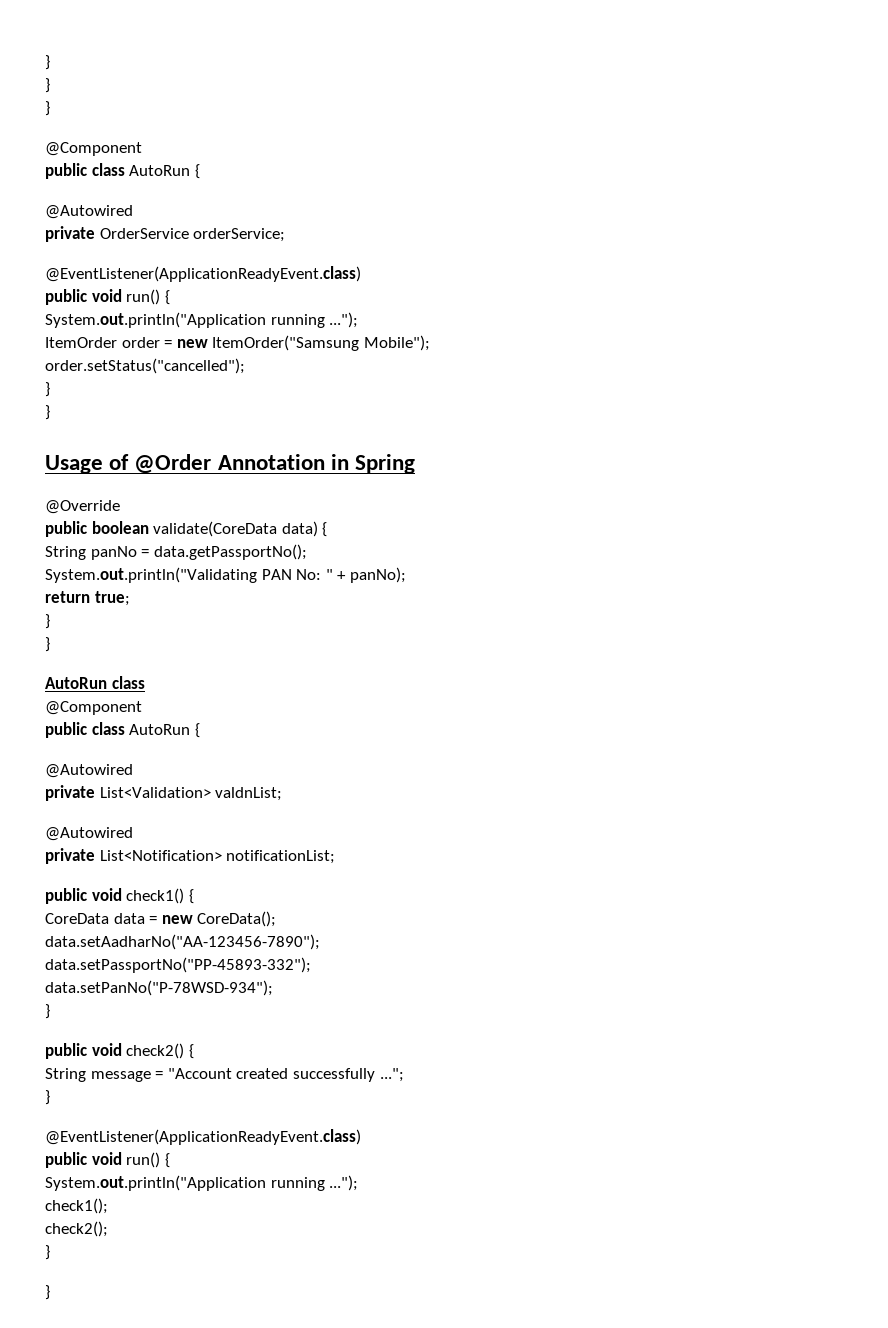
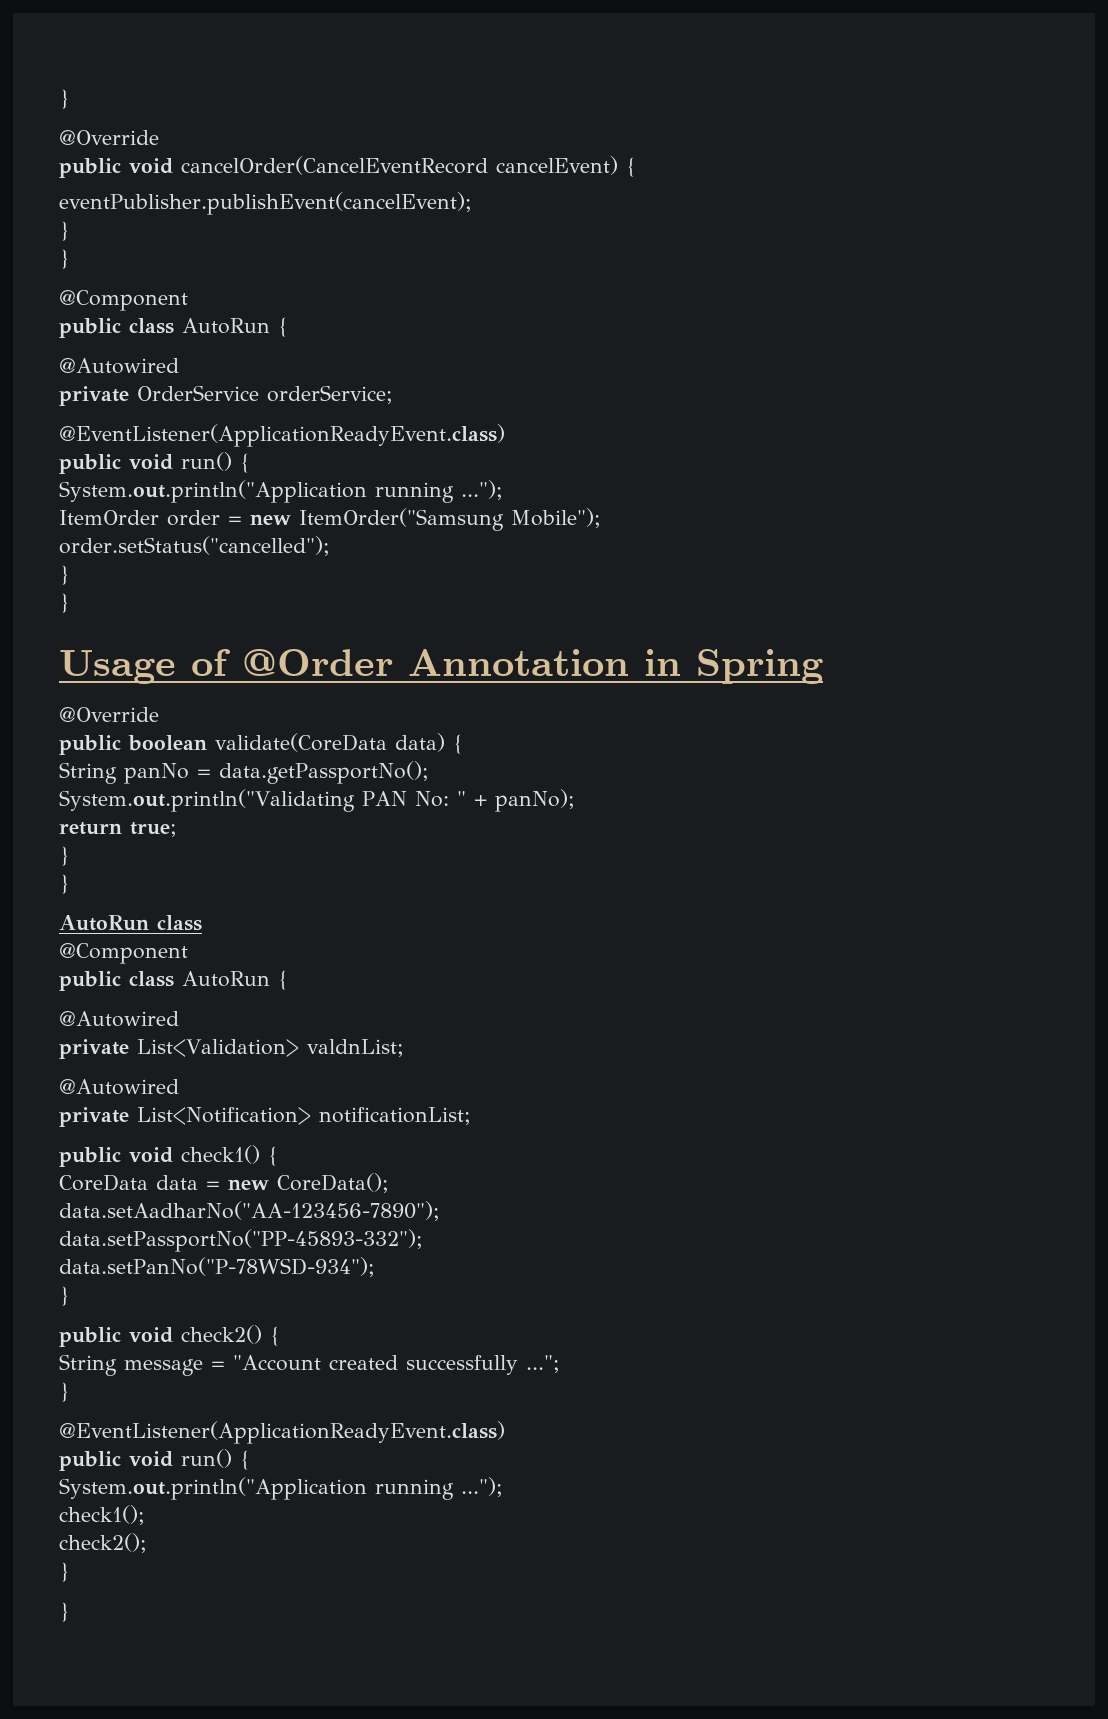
[45,55,50,70] } -> [59,89,70,109] [59,130,159,145] [59,156,637,178] [59,192,472,215] } // @Override // public void cancelOrder(CancelEventRecord cancelEvent) { // eventPublisher.publishEvent(cancelEvent);

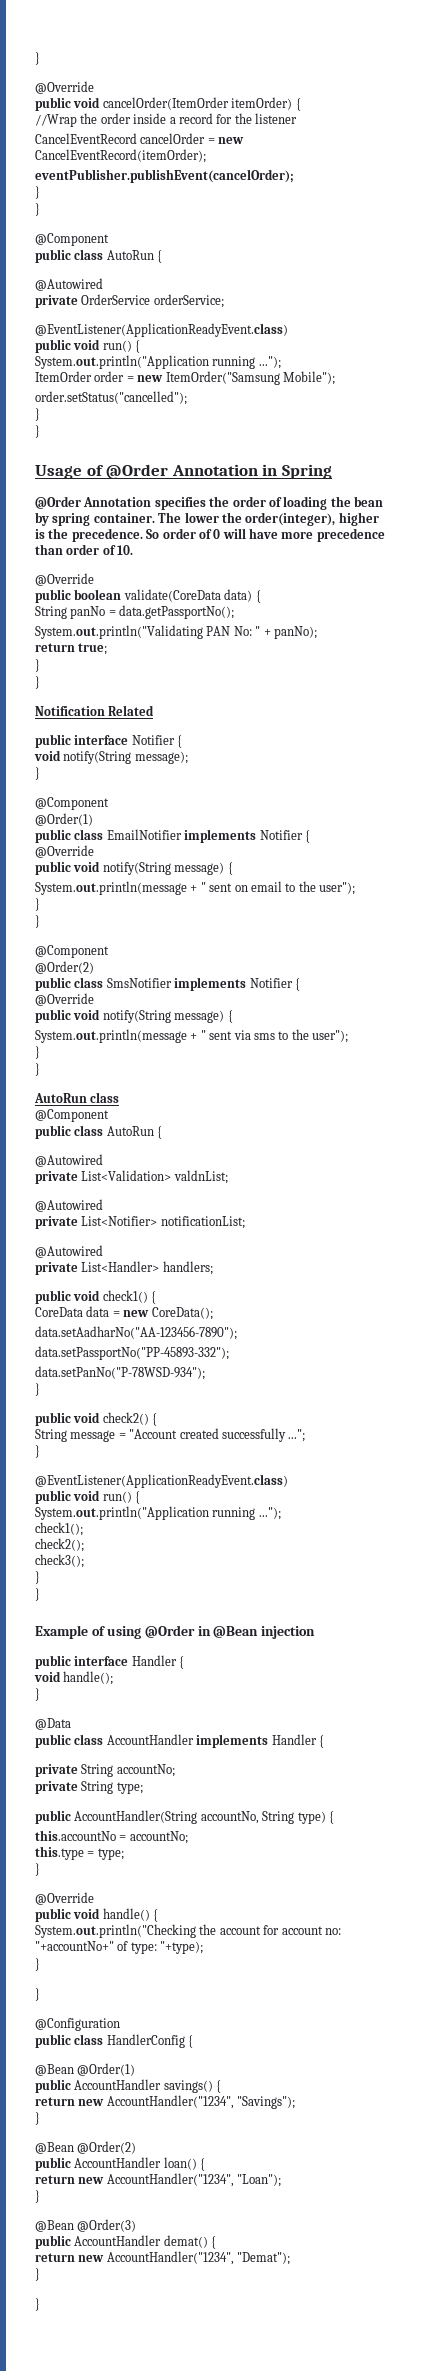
[59,89,70,109] [59,130,159,145] [59,156,637,178] [59,192,472,215] } // @Override // public void cancelOrder(CancelEventRecord cancelEvent) { // eventPublisher.publishEvent(cancelEvent); -> [35,52,40,65] [35,81,94,94] [35,97,301,111] [35,113,297,127] [35,133,245,144] [35,149,206,163] [35,169,294,183] } // @Override // public void cancelOrder(ItemOrder itemOrder) { // //Wrap the order inside a record for the listener // CancelEventRecord cancelOrder = new CancelEventRecord(itemOrder); // eventPublisher.publishEvent(cancelOrder);
(823, 666) none -> [35,496,383,510] [35,512,379,526] [35,528,385,542] [35,544,134,555] // @Order Annotation specifies the order of loading the bean by spring container. The lower the order(integer), higher is the precedence. So order of 0 will have more precedence than order of 10.
(70, 884) none -> [35,705,155,716] [35,734,183,748] [34,750,188,764] [35,767,40,780] [35,797,109,810] [35,813,93,826] [35,829,310,843] [35,845,94,858] [35,861,233,875] [35,881,355,895] [35,898,40,911] [35,915,40,928] [35,945,109,958] [35,961,94,974] [35,977,300,991] [35,993,94,1006] [35,1009,233,1023] [35,1029,348,1043] [35,1046,40,1059] [35,1063,40,1076] // Notification Related // public interface Notifier { // void notify(String message); // } // @Component // @Order(1) // public class EmailNotifier implements Notifier { // @Override // public void notify(String message) { // System.out.println(message + " sent on email to the user"); // } // } // @Component // @Order(2) // public class SmsNotifier implements Notifier { // @Override // public void notify(String message) { // System.out.println(message + " sent via sms to the user"); // } // }
[137,1107,311,1125] List<Notification> -> [81,1216,158,1226] List<Notifier>
(471, 1116) none -> [35,1245,103,1258] [35,1261,213,1275] // @Autowired // private List<Handler> handlers;
[59,1562,70,1582] [59,1602,70,1622] // } // } -> [35,1554,84,1568] [35,1571,40,1584] [35,1588,40,1601] [35,1625,315,1639] [35,1655,185,1669] [34,1671,114,1685] [35,1688,40,1701] [35,1718,71,1730] [35,1734,324,1748] [35,1764,175,1777] [35,1781,143,1794] [35,1810,334,1824] [35,1830,188,1844] [35,1846,124,1860] [35,1863,40,1876] [35,1892,94,1905] [35,1908,159,1922] [35,1924,341,1938] [35,1941,204,1954] [35,1958,40,1971] [35,1988,40,2001] [35,2018,120,2031] [35,2034,194,2048] [35,2063,136,2076] [35,2079,222,2093] [35,2095,296,2109] [35,2112,40,2125] [35,2141,137,2154] [35,2157,206,2171] [35,2173,282,2187] [35,2190,40,2203] [35,2219,137,2232] [35,2235,217,2249] [35,2251,291,2265] [35,2268,40,2281] [35,2298,40,2311] // check3(); // } // } // Example of using @Order in @Bean injection // public interface Handler { // void handle(); // } // @Data // public class AccountHandler implements Handler { // private String accountNo; // private String type; // public AccountHandler(String accountNo, String type) { // this.accountNo = accountNo; // this.type = type; // } // @Override // public void handle() { // System.out.println("Checking the account for account no: "+accountNo+" of type: "+type); // } // } // @Configuration // public class HandlerConfig { // @Bean @Order(1) // public AccountHandler savings() { // return new AccountHandler("1234", "Savings"); // } // @Bean @Order(2) // public AccountHandler loan() { // return new AccountHandler("1234", "Loan"); // } // @Bean @Order(3) // public AccountHandler demat() { // return new AccountHandler("1234", "Demat"); // } // }

